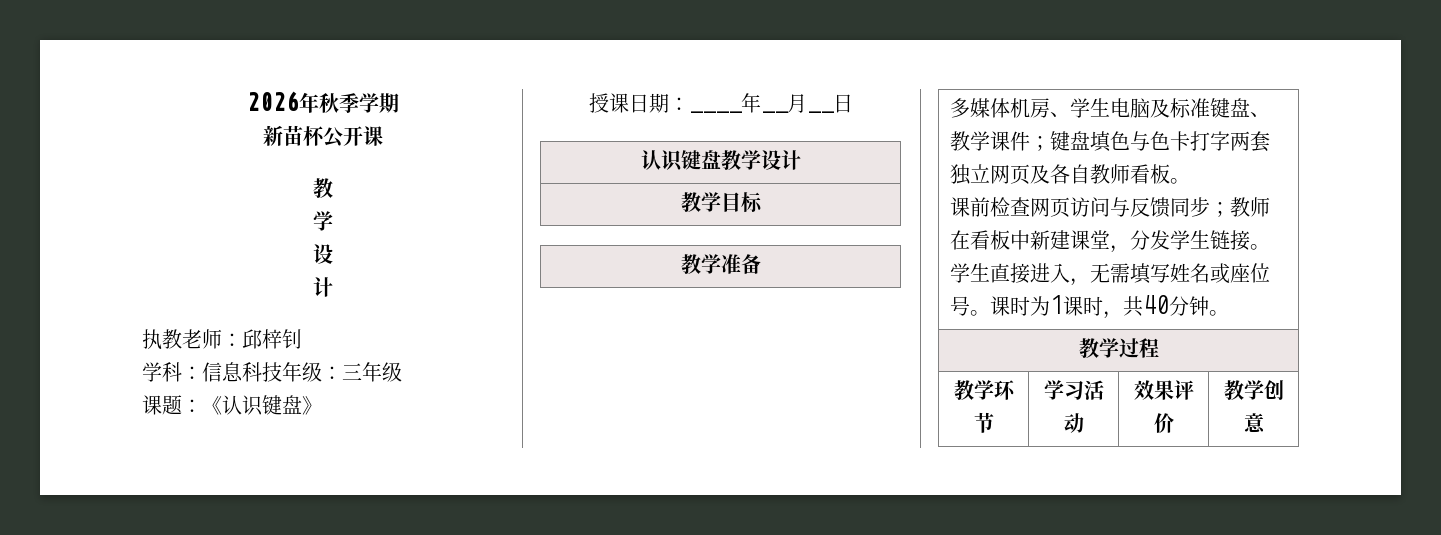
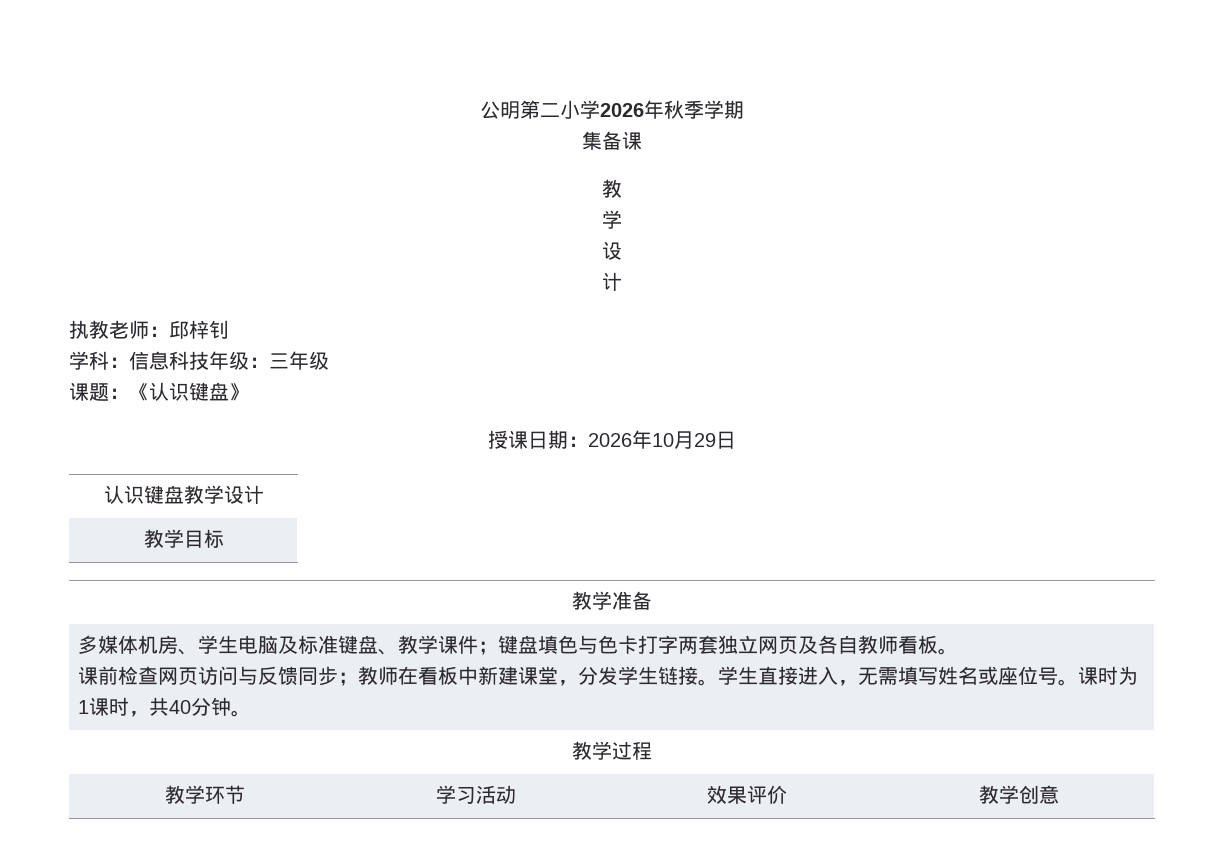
(246, 101) none -> [480,100,600,119] 公明第二小学
[262,125,363,148] 新苗杯公开 -> [582,131,622,150] 集备
[688,93,834,113] ____年__月__ -> [588,430,716,449] 2026年10月29

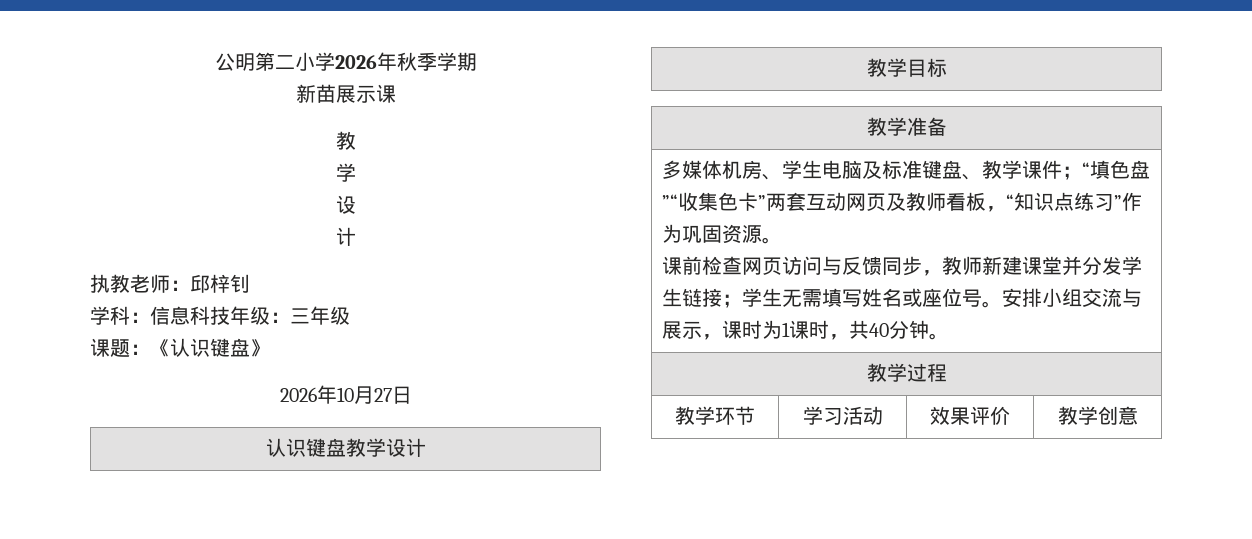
[582,131,622,150] 集备 -> [295,84,376,103] 新苗展示
[488,430,588,449] 授课日期： -> (270, 348) none
[694,433,716,447] 29 -> [373,388,392,402] 27
[498,635,939,654] 键盘填色与色卡打字两套独立网页及各自教师看板 -> [1082,160,1151,179] [662,192,1143,212] [662,224,763,244] “填色盘”“收集色卡”两套互动网页及教师看板，“知识点练习”作为巩固资源
[338,666,479,686] ；教师在看板中 -> [922,256,983,276] ，教师
[558,680,579,686] ， -> [1062,256,1083,276] 并
[698,666,859,686] 。学生直接进入， -> [722,288,783,308] ；学生
(1079, 682) none -> [1002,288,1143,307] [662,321,723,340] 安排小组交流与展示，

